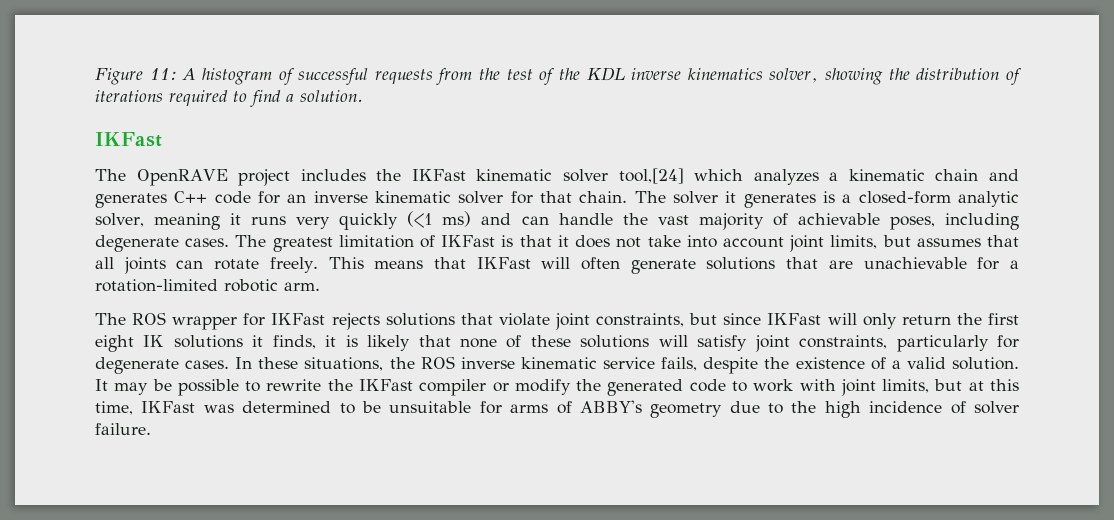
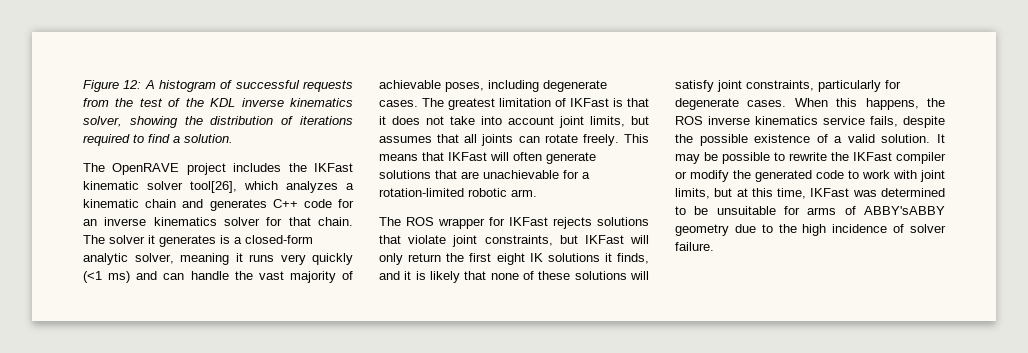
[149,68,177,80] 11: -> [123,80,142,89] 12:
[95,132,162,147] // IKFast -> (233, 138) none
[618,168,684,184] tool,[24] -> [190,181,237,193] tool[26],
[375,191,451,203] kinematic -> [153,217,217,226] kinematics
[723,313,762,325] since -> (578, 239) none
(316, 342) none -> [379,271,400,280] and
[235,357,384,371] In these situations, -> [794,98,919,110] When this happens,
[520,357,597,369] kinematic -> [755,116,818,125] kinematics
(790, 363) none -> [699,134,748,146] possible
[579,400,642,413] ABBY's -> [864,206,945,215] ABBY'sABBY

